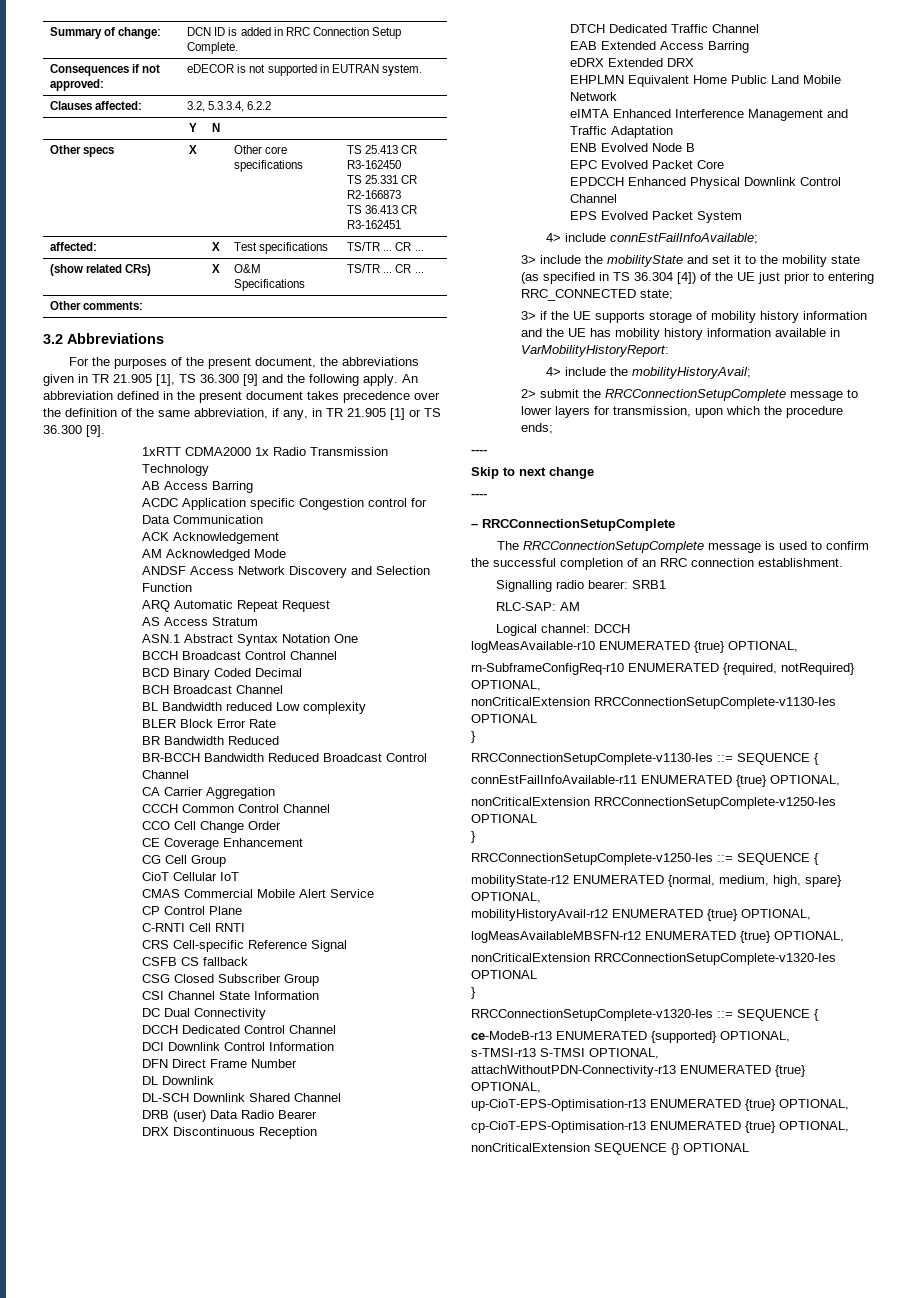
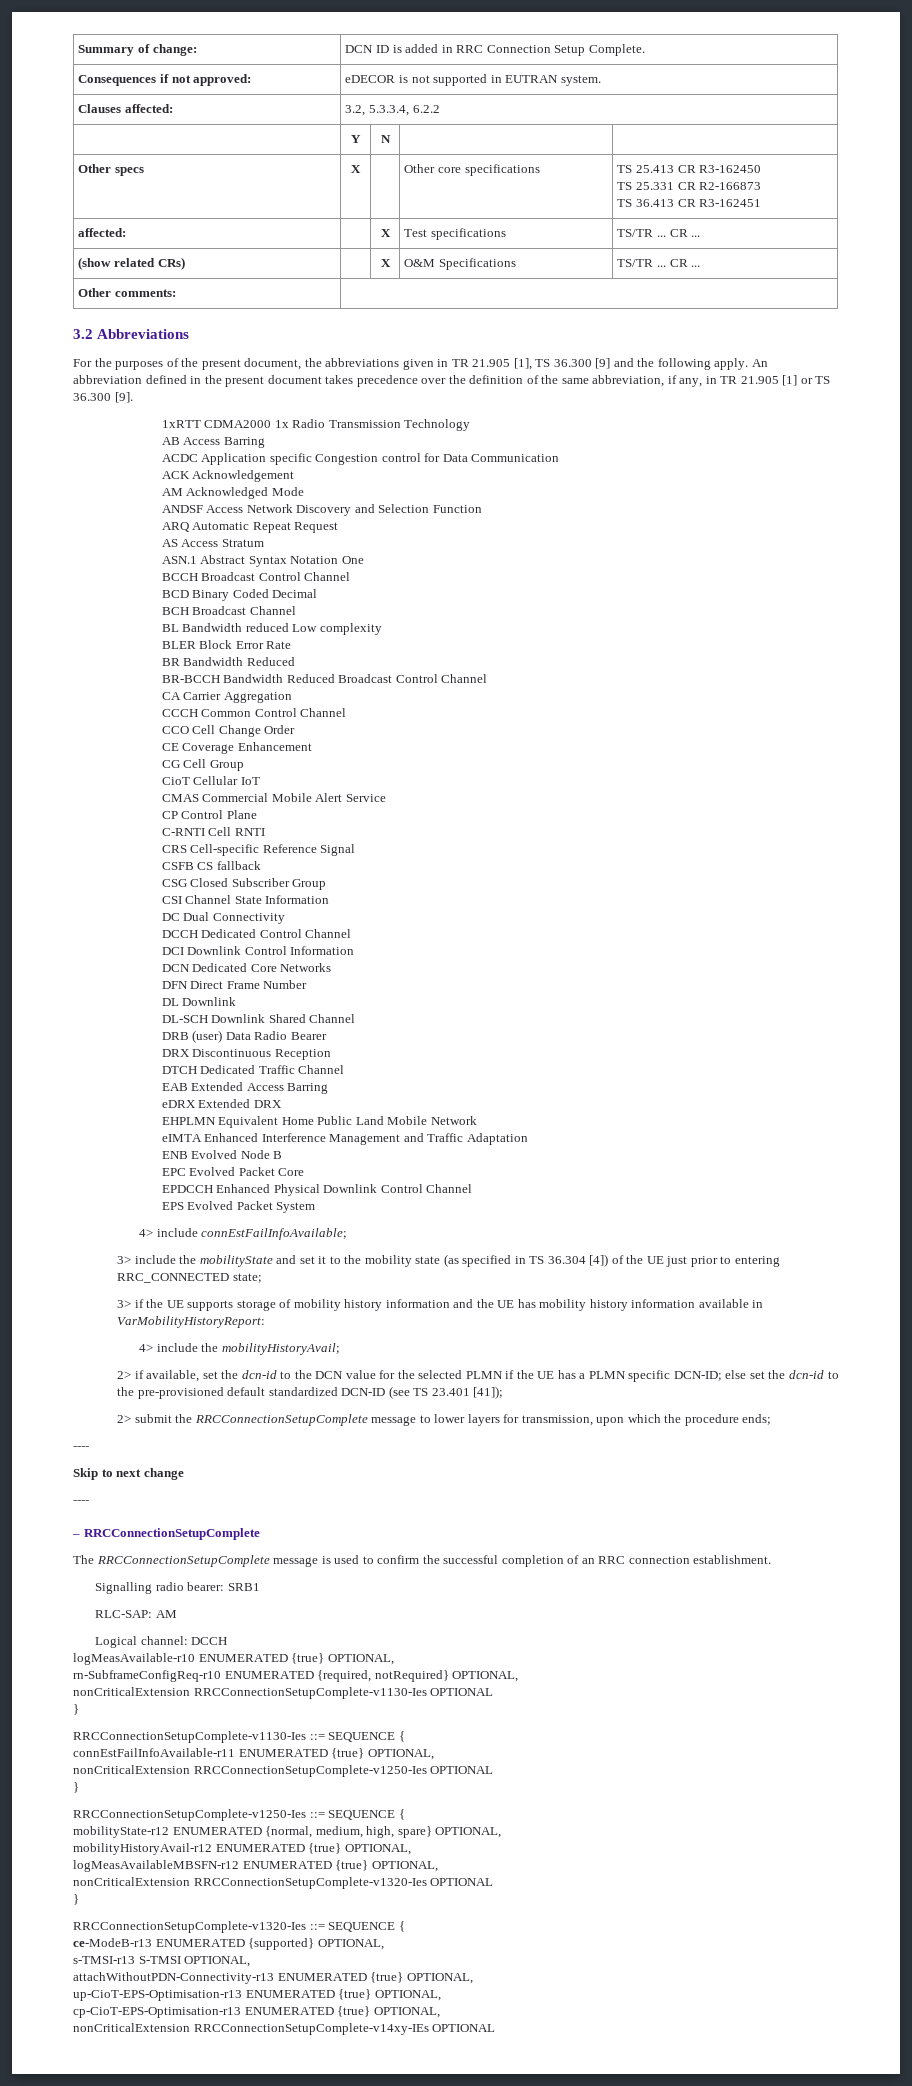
(335, 1046) none -> [161,963,332,972] // DCN Dedicated Core Networks
(751, 373) none -> [117,1370,839,1382] [117,1386,504,1399] // 2> if available, set the dcn-id to the DCN value for the selected PLMN if the UE has a PLMN specific DCN-ID; else set the dcn-id to the pre-provisioned default standardized DCN-ID (see TS 23.401 [41]);
[594,1143,680,1155] SEQUENCE {} -> [193,2023,429,2035] RRCConnectionSetupComplete-v14xy-IEs

